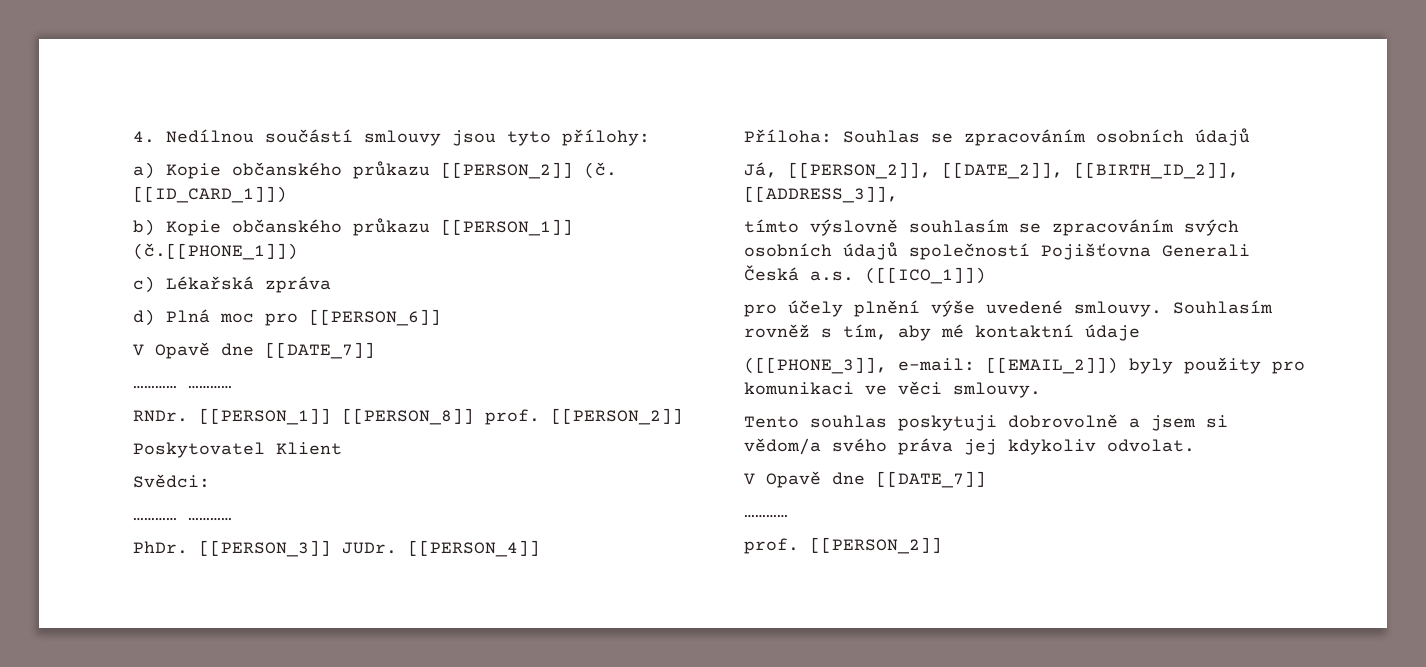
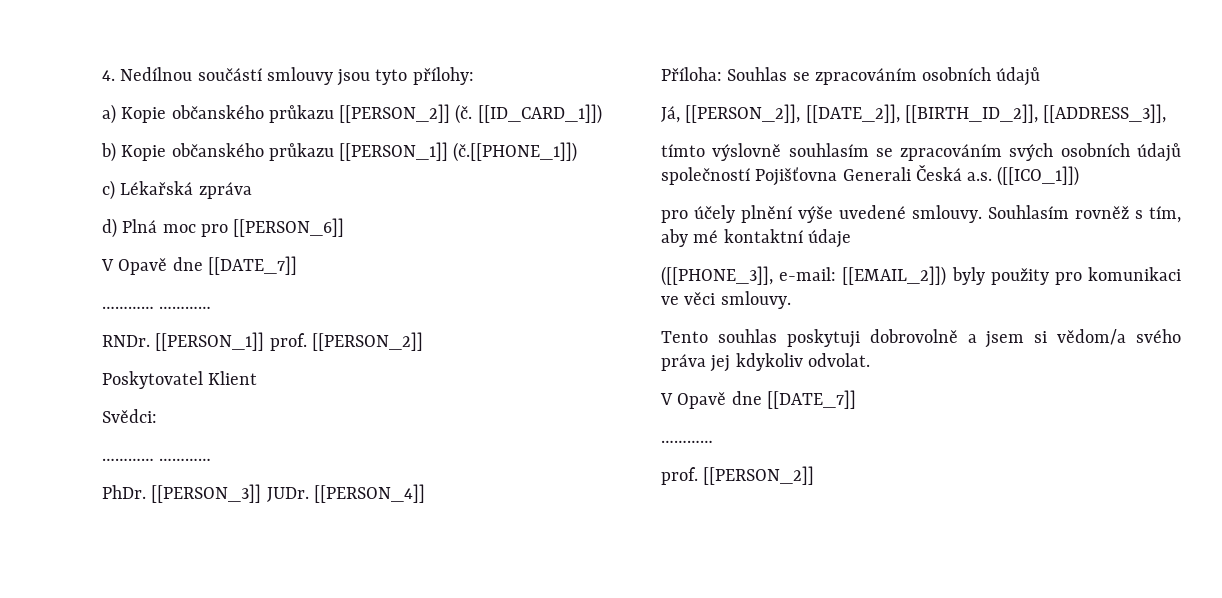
[342,408,474,425] [[PERSON_8]] -> (265, 341) none

